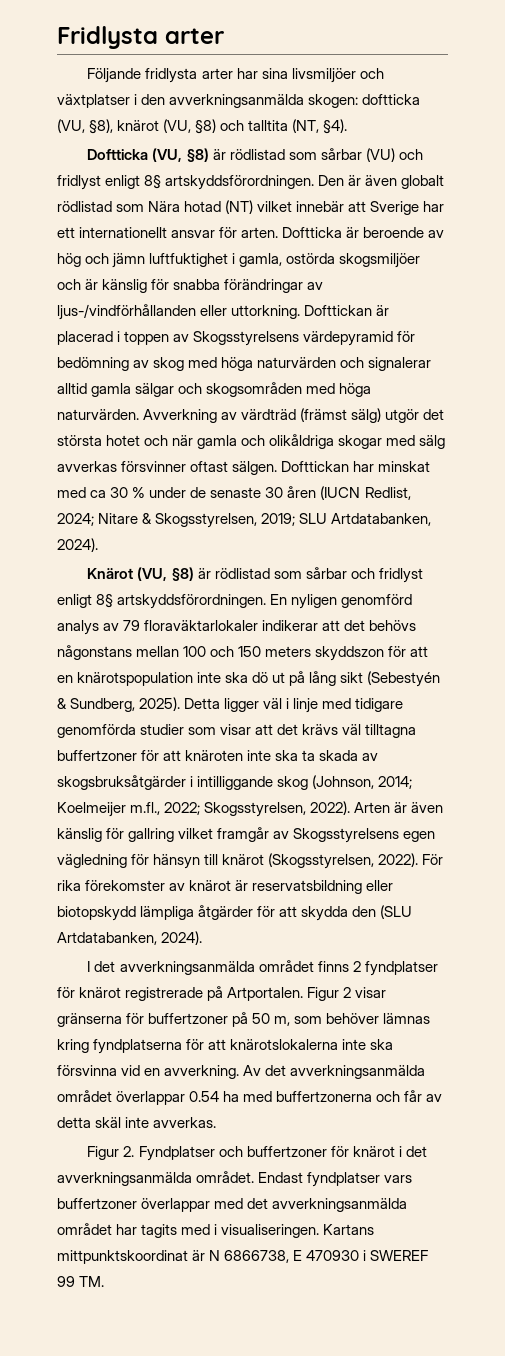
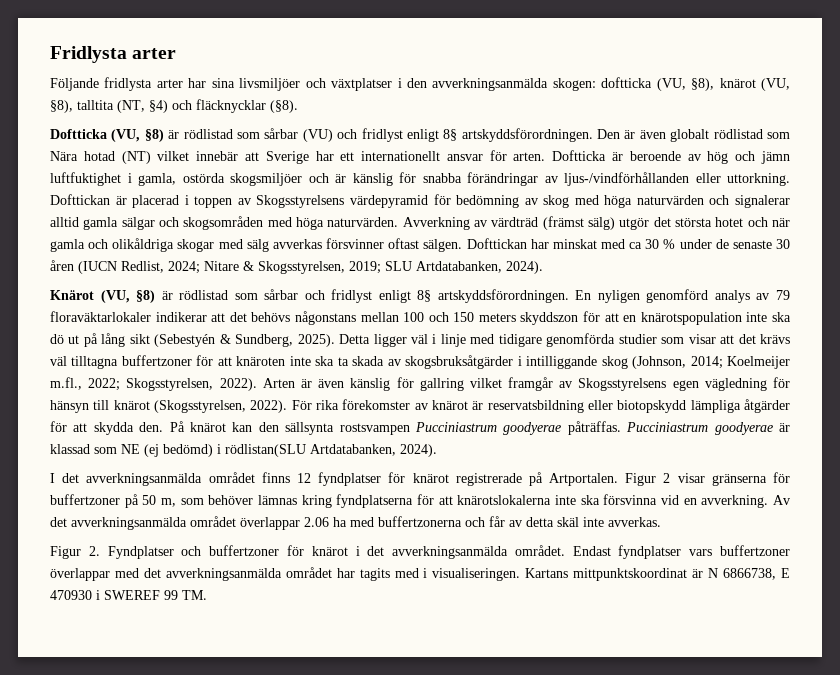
[195,119,348,134] §8) och talltita (NT, §4). -> [50,99,298,113] §8), talltita (NT, §4) och fläcknycklar (§8).
[352,905,413,919] den (SLU -> [139,421,790,435] [50,444,306,457] den. På knärot kan den sällsynta rostsvampen Pucciniastrum goodyerae påträffas. Pucciniastrum goodyerae är klassad som NE (ej bedömd) i rödlistan(SLU
[352,961,361,972] 2 -> [296,473,311,483] 12
[189,1091,220,1102] 0.54 -> [304,517,329,527] 2.06

